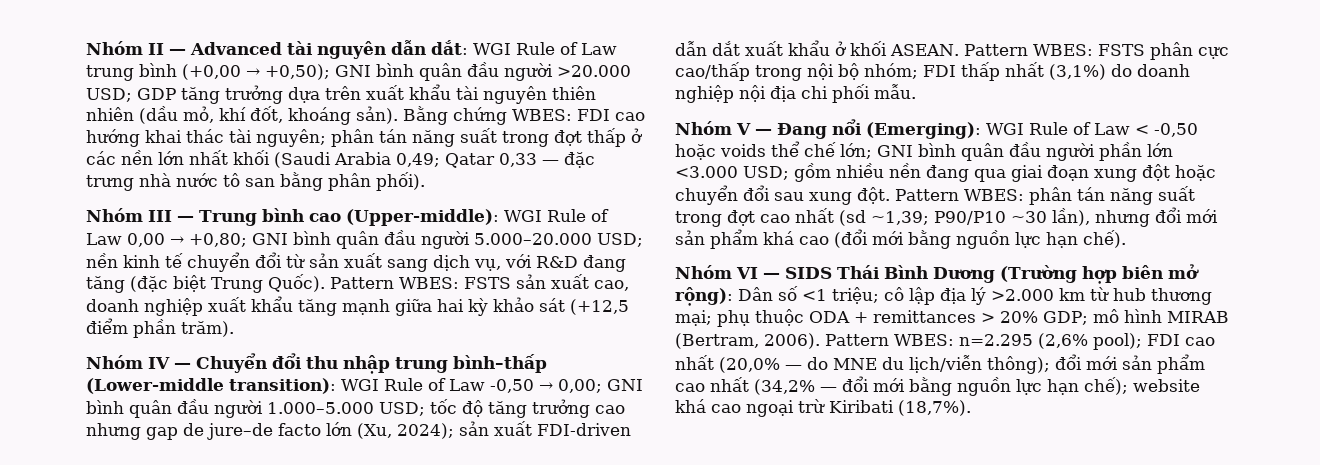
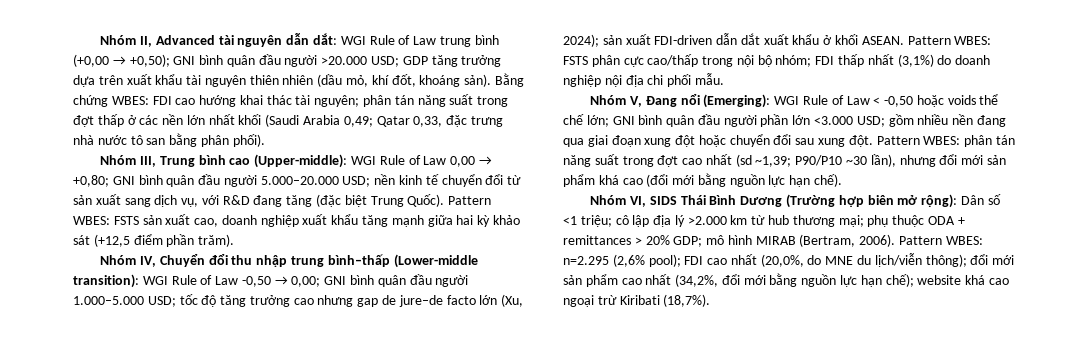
[86,41,186,55] Nhóm II — -> [100,35,153,47] Nhóm II,
[499,153,559,167] 0,33 — -> [413,116,443,127] 0,33,
[148,210,194,222] III — -> [140,156,157,167] III,
[148,357,191,369] IV — -> [140,256,157,267] IV,
[736,123,772,135] V — -> [630,96,643,107] V,
[736,267,780,279] VI — -> [630,196,647,207] VI,
[719,357,802,373] (20,0% — -> [760,254,804,267] (20,0%,
[754,379,837,395] (34,2% — -> [675,274,719,287] (34,2%,

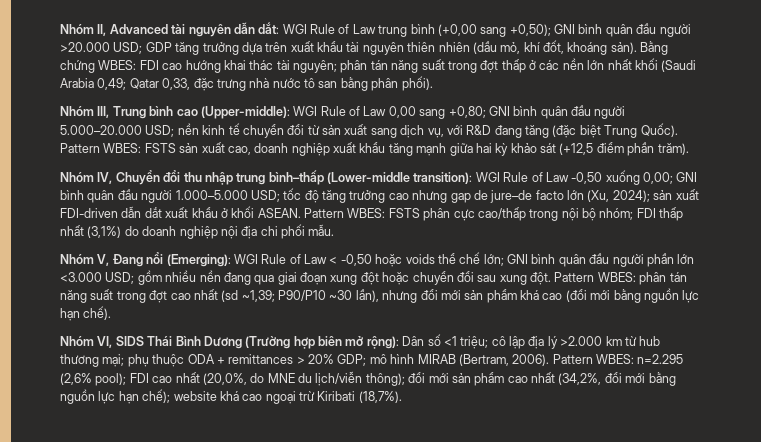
[112,56,126,65] → -> [480,27,507,37] sang
[478,156,492,165] → -> [419,109,446,119] sang
[274,276,288,285] → -> [605,170,640,185] xuống

